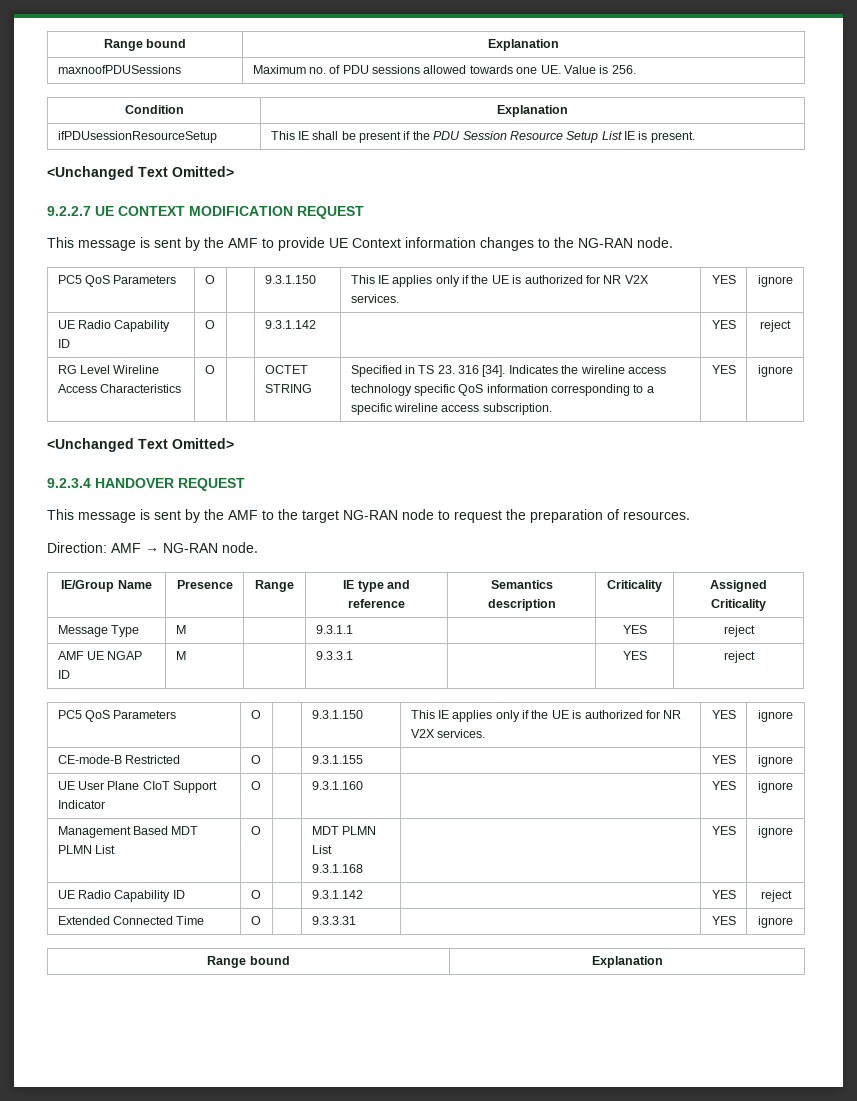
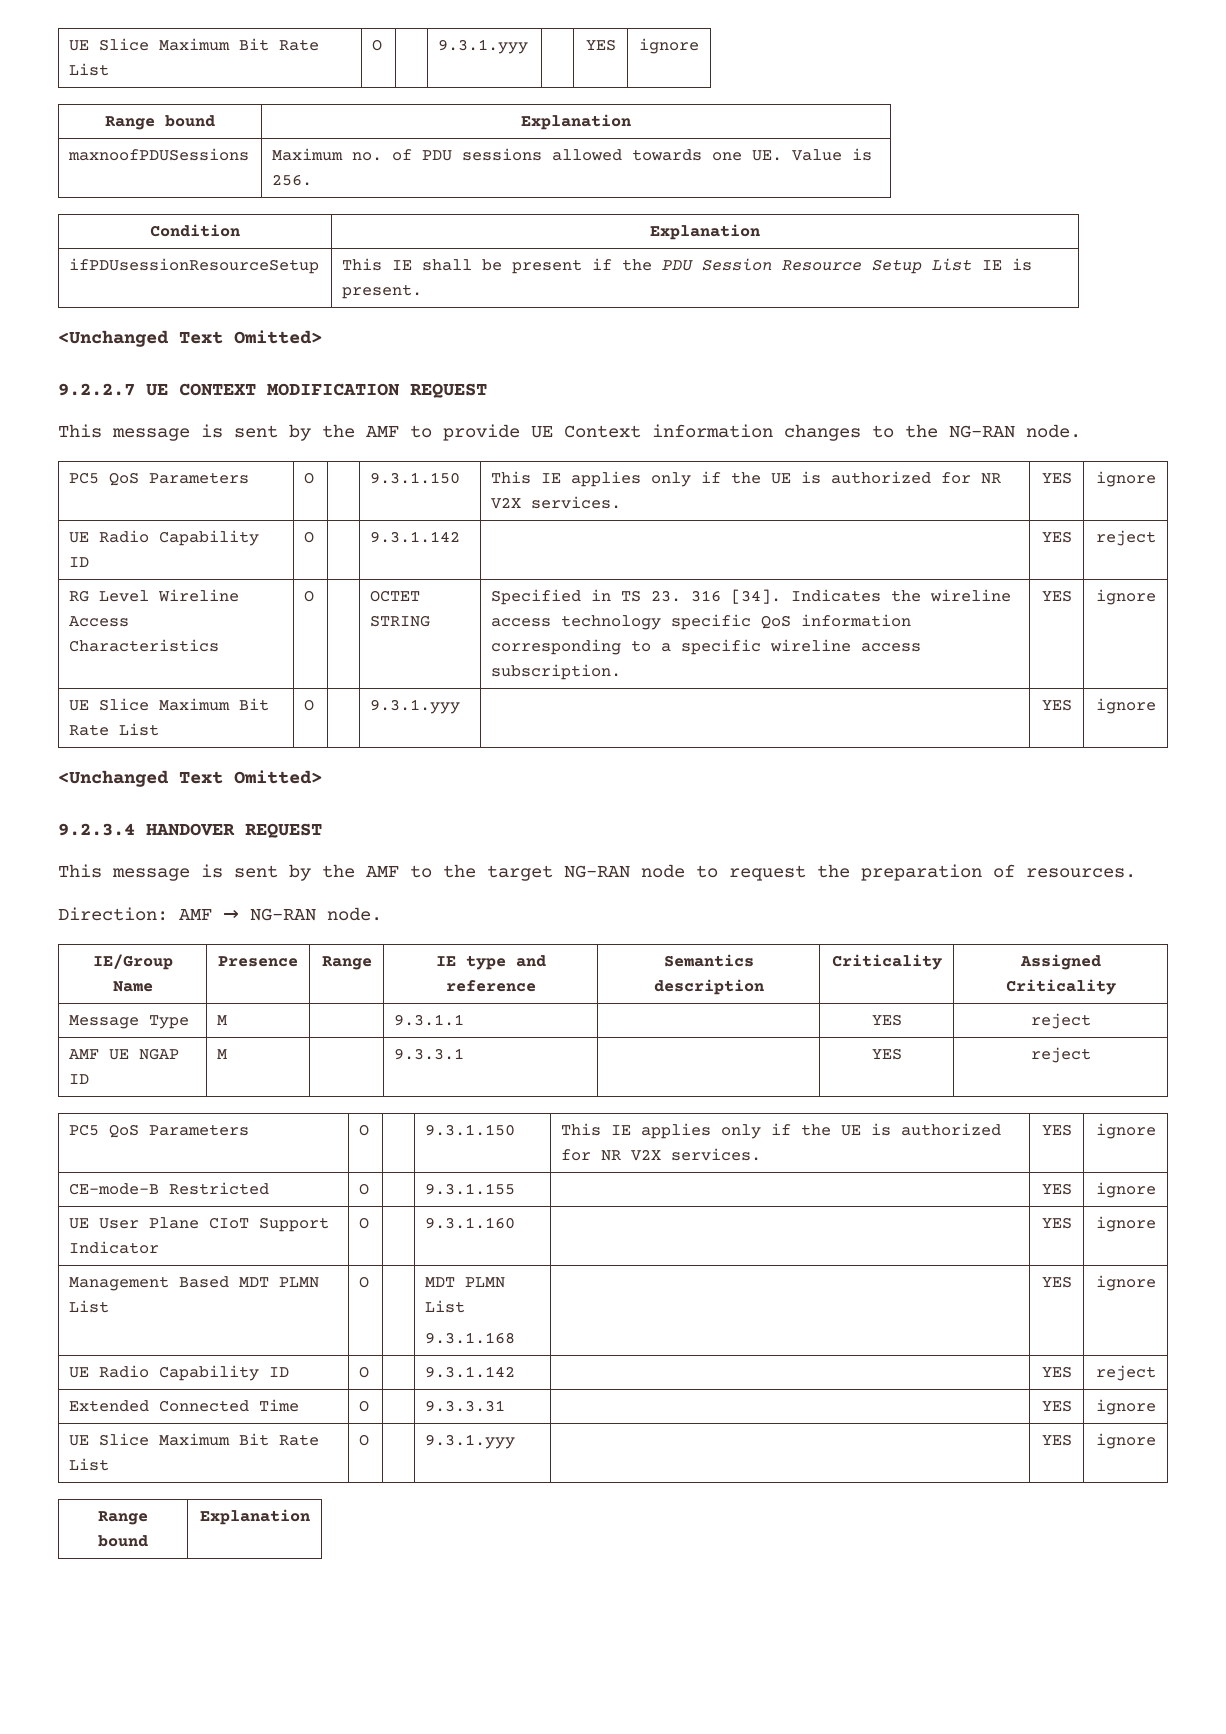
(103, 45) none -> [69,38,320,51] [69,63,110,76] [372,39,383,51] [438,39,529,54] [585,39,616,51] [639,38,699,54] UE Slice Maximum Bit Rate List | O | | 9.3.1.yyy | | YES | ignore //
(793, 371) none -> [69,698,270,711] [69,723,160,736] [304,699,315,711] [370,699,461,714] [1041,699,1072,711] [1095,698,1156,714] // UE Slice Maximum Bit Rate List | O | | 9.3.1.yyy | | YES | ignore
(793, 922) none -> [69,1433,320,1446] [69,1458,110,1471] [359,1434,370,1446] [425,1434,516,1449] [1041,1434,1072,1446] [1095,1433,1156,1449] // UE Slice Maximum Bit Rate List | O | | 9.3.1.yyy | | YES | ignore

